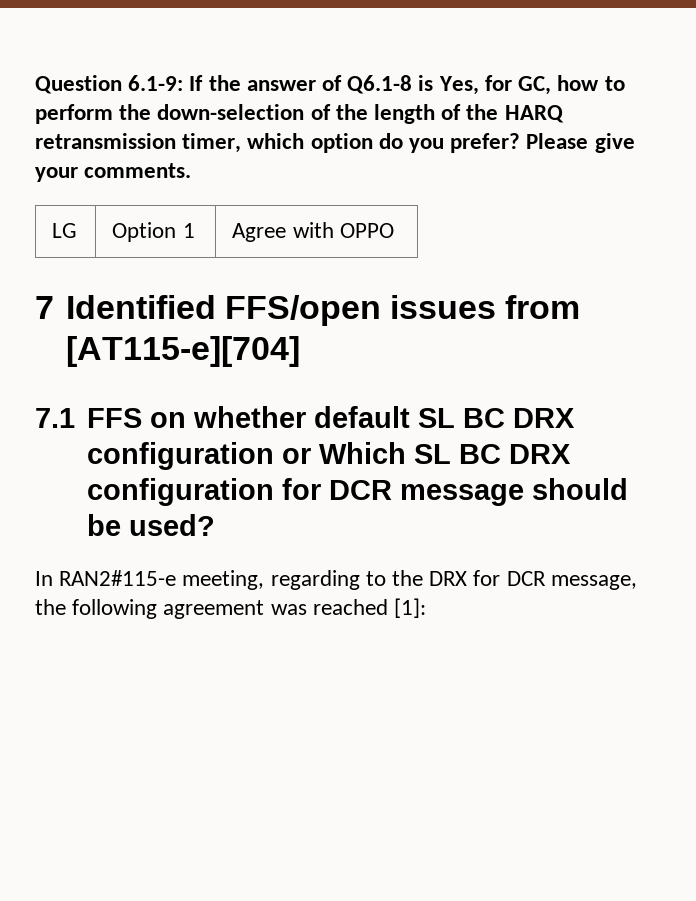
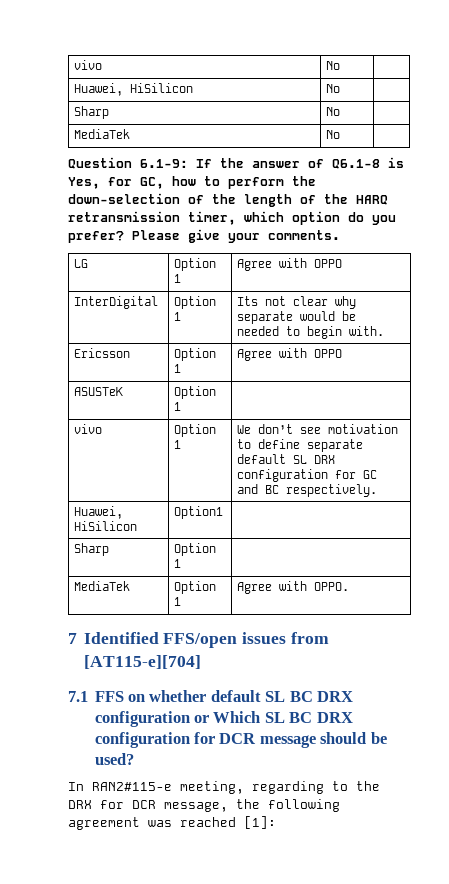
(35, 84) none -> [74,60,103,70] [326,61,341,70] [74,83,194,96] [326,84,341,93] [74,106,110,119] [326,107,341,116] [74,129,131,139] [326,130,341,139] vivo | No | // Huawei, HiSilicon | No | // Sharp | No | // MediaTek | No | //
(394, 230) none -> [74,296,159,309] [174,296,217,309] [174,312,182,321] [237,296,357,309] [237,311,357,324] [237,326,385,339] [74,348,131,358] [174,348,217,361] [174,364,182,373] [237,348,343,361] [74,387,124,396] [174,386,217,399] [174,402,182,411] [74,424,103,434] [174,424,217,437] [174,440,182,449] [237,424,399,434] [237,439,364,452] [237,454,336,464] [237,469,378,482] [237,484,378,497] [74,506,124,519] [74,521,138,531] [174,506,224,519] [74,543,110,556] [174,543,217,556] [174,559,182,568] [74,581,131,591] [174,581,217,594] [174,597,182,606] [237,581,350,594] // InterDigital | Option 1 | Its not clear why separate would be needed to begin with. // Ericsson | Option 1 | Agree with OPPO // ASUSTeK | Option 1 | // vivo | Option 1 | We don’t see motivation to define separate default SL DRX configuration for GC and BC respectively. // Huawei, HiSilicon | Option1 | // Sharp | Option 1 | // MediaTek | Option 1 | Agree with OPPO.

